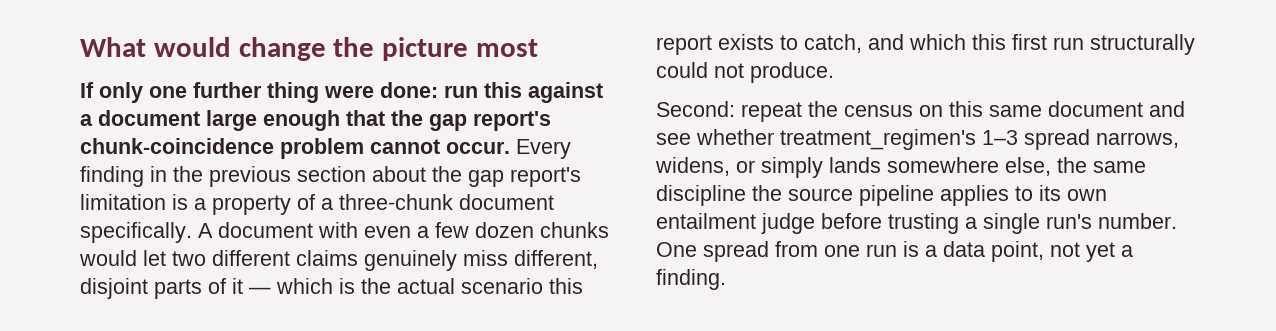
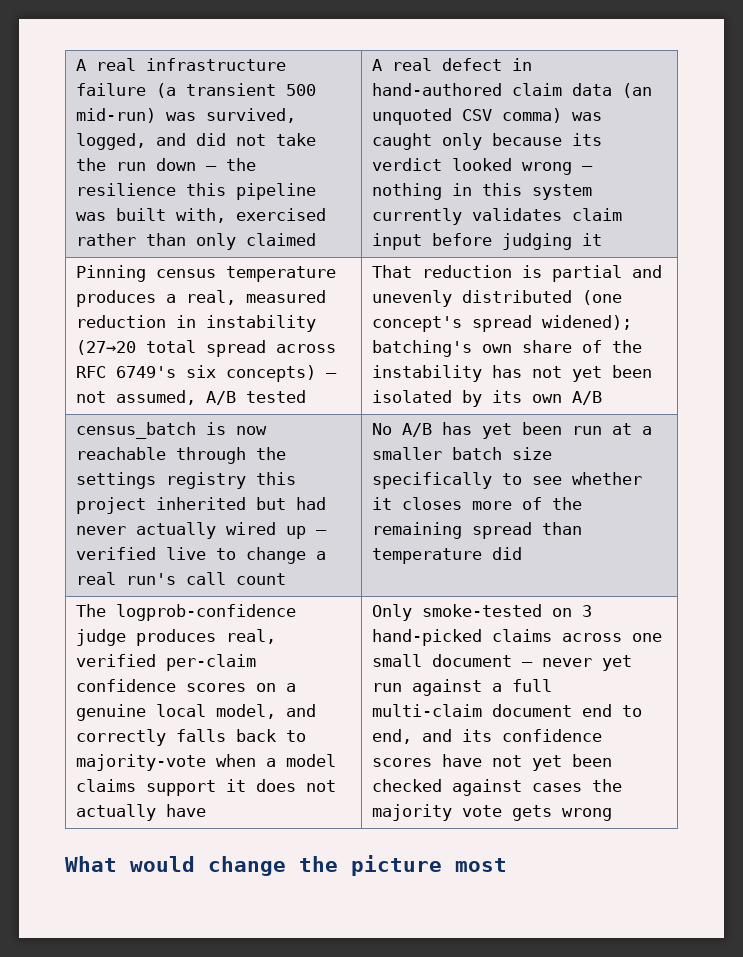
(80, 47) none -> [76,58,287,71] [76,83,317,98] [76,108,297,123] [76,133,317,150] [76,158,257,171] [76,183,317,200] [76,208,327,223] [76,233,317,250] [372,58,533,71] [372,83,653,98] [372,108,603,125] [372,133,603,150] [372,158,594,175] [372,183,593,200] [372,208,623,225] [372,233,603,250] [76,265,337,282] [76,290,327,307] [76,315,317,332] [76,340,337,357] [76,365,338,382] [76,390,307,405] [372,265,663,282] [372,290,623,307] [372,315,633,332] [372,340,643,357] [372,365,653,382] [372,390,603,407] [76,422,268,439] [76,447,287,464] [76,472,297,489] [76,497,327,514] [76,522,328,539] [76,547,327,564] [76,572,287,585] [372,422,653,439] [372,447,553,460] [372,472,643,489] [372,497,583,510] [372,522,583,539] [372,547,523,564] [76,604,297,621] [76,629,277,646] [76,654,257,671] [76,679,297,692] [76,704,317,721] [76,729,307,746] [76,754,337,771] [76,779,337,796] [76,804,207,821] [372,604,593,621] [372,629,663,646] [372,654,633,671] [372,679,553,696] [372,704,643,717] [372,729,603,744] [372,754,613,771] [372,779,623,796] [372,804,613,821] A real infrastructure failure (a transient 500 mid-run) was survived, logged, and did not take the run down — the resilience this pipeline was built with, exercised rather than only claimed | A real defect in hand-authored claim data (an unquoted CSV comma) was caught only because its verdict looked wrong — nothing in this system currently validates claim input before judging it // Pinning census temperature produces a real, measured reduction in instability (27→20 total spread across RFC 6749's six concepts) — not assumed, A/B tested | That reduction is partial and unevenly distributed (one concept's spread widened); batching's own share of the instability has not yet been isolated by its own A/B // census_batch is now reachable through the settings registry this project inherited but had never actually wired up — verified live to change a real run's call count | No A/B has yet been run at a smaller batch size specifically to see whether it closes more of the remaining spread than temperature did // The logprob-confidence judge produces real, verified per-claim confidence scores on a genuine local model, and correctly falls back to majority-vote when a model claims support it does not actually have | Only smoke-tested on 3 hand-picked claims across one small document — never yet run against a full multi-claim document end to end, and its confidence scores have not yet been checked against cases the majority vote gets wrong //
[80,82,603,103] [80,110,551,131] [80,138,571,159] [80,166,581,187] [80,194,554,215] [80,222,609,243] [79,250,598,271] [80,278,583,299] [656,34,1195,55] [656,62,834,83] [656,101,1185,122] [656,129,1179,150] [655,157,1146,178] [656,185,1107,206] [656,213,1177,234] [656,241,1133,262] [656,269,726,290] // If only one further thing were done: run this against a document large enough that the gap report's chunk-coincidence problem cannot occur. Every finding in the previous section about the gap report's limitation is a property of a three-chunk document specifically. A document with even a few dozen chunks would let two different claims genuinely miss different, disjoint parts of it — which is the actual scenario this report exists to catch, and which this first run structurally could not produce. // Second: repeat the census on this same document and see whether treatment_regimen's 1–3 spread narrows, widens, or simply lands somewhere else, the same discipline the source pipeline applies to its own entailment judge before trusting a single run's number. One spread from one run is a data point, not yet a finding. -> (507, 865) none

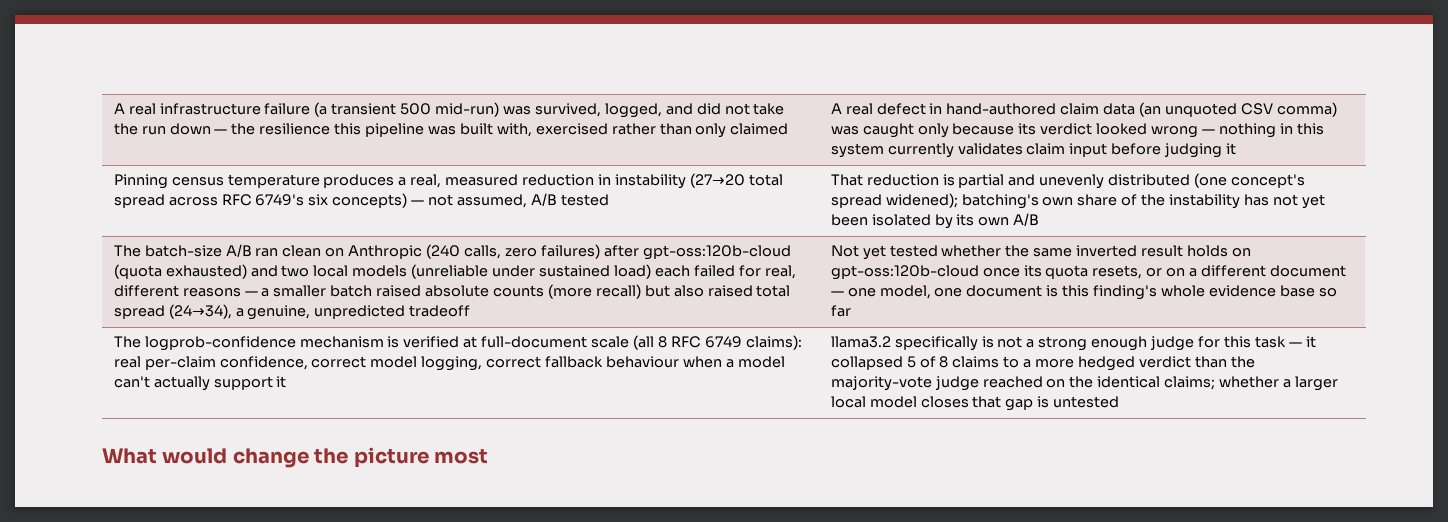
[76,422,268,439] [76,447,287,464] [76,472,297,489] [76,497,327,514] [76,522,328,539] [76,547,327,564] [76,572,287,585] [372,422,653,439] [372,447,553,460] [372,472,643,489] [372,497,583,510] [372,522,583,539] [372,547,523,564] [76,604,297,621] [76,629,277,646] [76,654,257,671] [76,679,297,692] [76,704,317,721] [76,729,307,746] [76,754,207,771] census_batch is now reachable through the settings registry this project inherited but had never actually wired up — verified live to change a real run's call count | No A/B has yet been run at a smaller batch size specifically to see whether it closes more of the remaining spread than temperature did // The logprob-confidence judge produces real, verified per-claim confidence scores on a genuine local model, and correctly falls back to majority-vote -> [113,244,791,260] [113,264,796,279] [113,284,791,299] [113,304,471,320] [830,245,1251,260] [830,265,1346,280] [830,285,1337,300] [830,305,851,317] [113,335,802,351] [113,356,679,371] The batch-size A/B ran clean on Anthropic (240 calls, zero failures) after gpt-oss:120b-cloud (quota exhausted) and two local models (unreliable under sustained load) each failed for real, different reasons — a smaller batch raised absolute counts (more recall) but also raised total spread (24→34), a genuine, unpredicted tradeoff | Not yet tested whether the same inverted result holds on gpt-oss:120b-cloud once its quota resets, or on a different document — one model, one document is this finding's whole evidence base so far // The logprob-confidence mechanism is verified at full-document scale (all 8 RFC 6749 claims): real per-claim confidence, correct model logging, correct fallback behaviour
[76,779,137,792] claims -> [113,376,210,391] can't actually
[256,779,337,792] [76,804,207,821] [372,604,593,621] [372,629,663,646] [372,654,633,671] [372,679,553,696] [372,704,643,717] [372,729,603,744] [372,754,613,771] [372,779,623,796] [372,804,613,821] does not actually have | Only smoke-tested on 3 hand-picked claims across one small document — never yet run against a full multi-claim document end to end, and its confidence scores have not yet been checked against cases the majority vote gets wrong -> [830,336,1316,351] [830,356,1255,371] [830,376,1338,391] [830,396,1120,411] | llama3.2 specifically is not a strong enough judge for this task — it collapsed 5 of 8 claims to a more hedged verdict than the majority-vote judge reached on the identical claims; whether a larger local model closes that gap is untested

